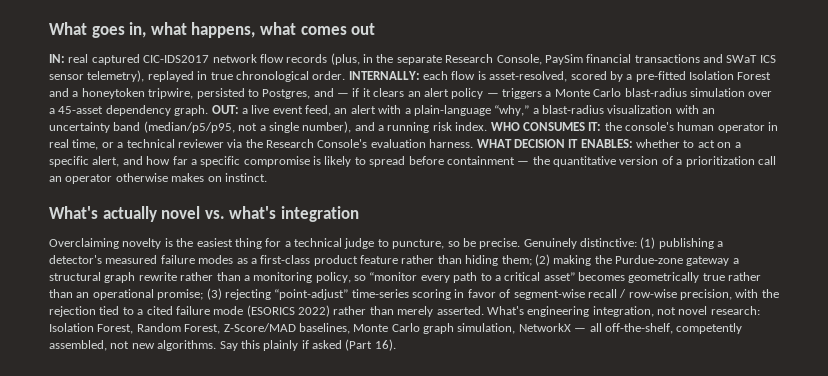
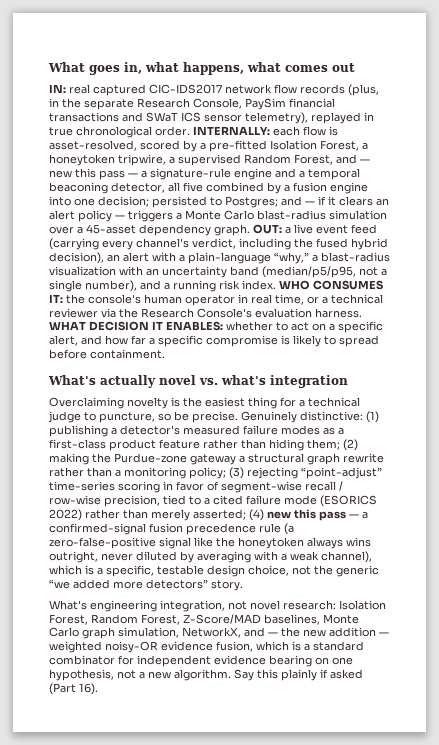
[737,72,772,80] [49,88,69,97] Forest and -> [320,140,359,151] Forest,
(194, 93) none -> [169,154,370,166] [49,168,360,180] [49,182,368,194] [49,196,149,207] a supervised Random Forest, and — new this pass — a signature-rule engine and a temporal beaconing detector, all five combined by a fusion engine into one decision;
[262,89,311,99] Postgres, -> [225,196,278,208] Postgres;
[305,105,331,116] feed, -> [351,224,377,234] [49,238,388,250] [49,252,104,264] feed (carrying every channel's verdict, including the fused hybrid decision),
[446,156,776,167] [49,173,267,184] containment — the quantitative version of a prioritization call an operator otherwise makes on instinct. -> [90,349,165,359] containment.
[315,272,762,283] [49,289,204,300] policy, so “monitor every path to a critical asset” becomes geometrically true rather than an operational promise; -> [189,467,226,479] policy;
[735,289,779,298] [49,306,96,317] with the rejection -> (160, 501) none
[436,306,484,315] asserted. -> [193,509,368,521] [49,523,294,535] [49,537,371,549] [49,551,372,563] [49,565,379,577] [49,579,243,591] asserted; (4) new this pass — a confirmed-signal fusion precedence rule (a zero-false-positive signal like the honeytoken always wins outright, never diluted by averaging with a weak channel), which is a specific, testable design choice, not the generic “we added more detectors” story. //
[518,323,743,334] [49,340,217,351] NetworkX — all off-the-shelf, competently assembled, not new algorithms. -> [182,627,389,638] [49,641,364,653] [49,655,353,667] [49,669,231,681] NetworkX, and — the new addition — weighted noisy-OR evidence fusion, which is a standard combinator for independent evidence bearing on one hypothesis, not a new algorithm.

